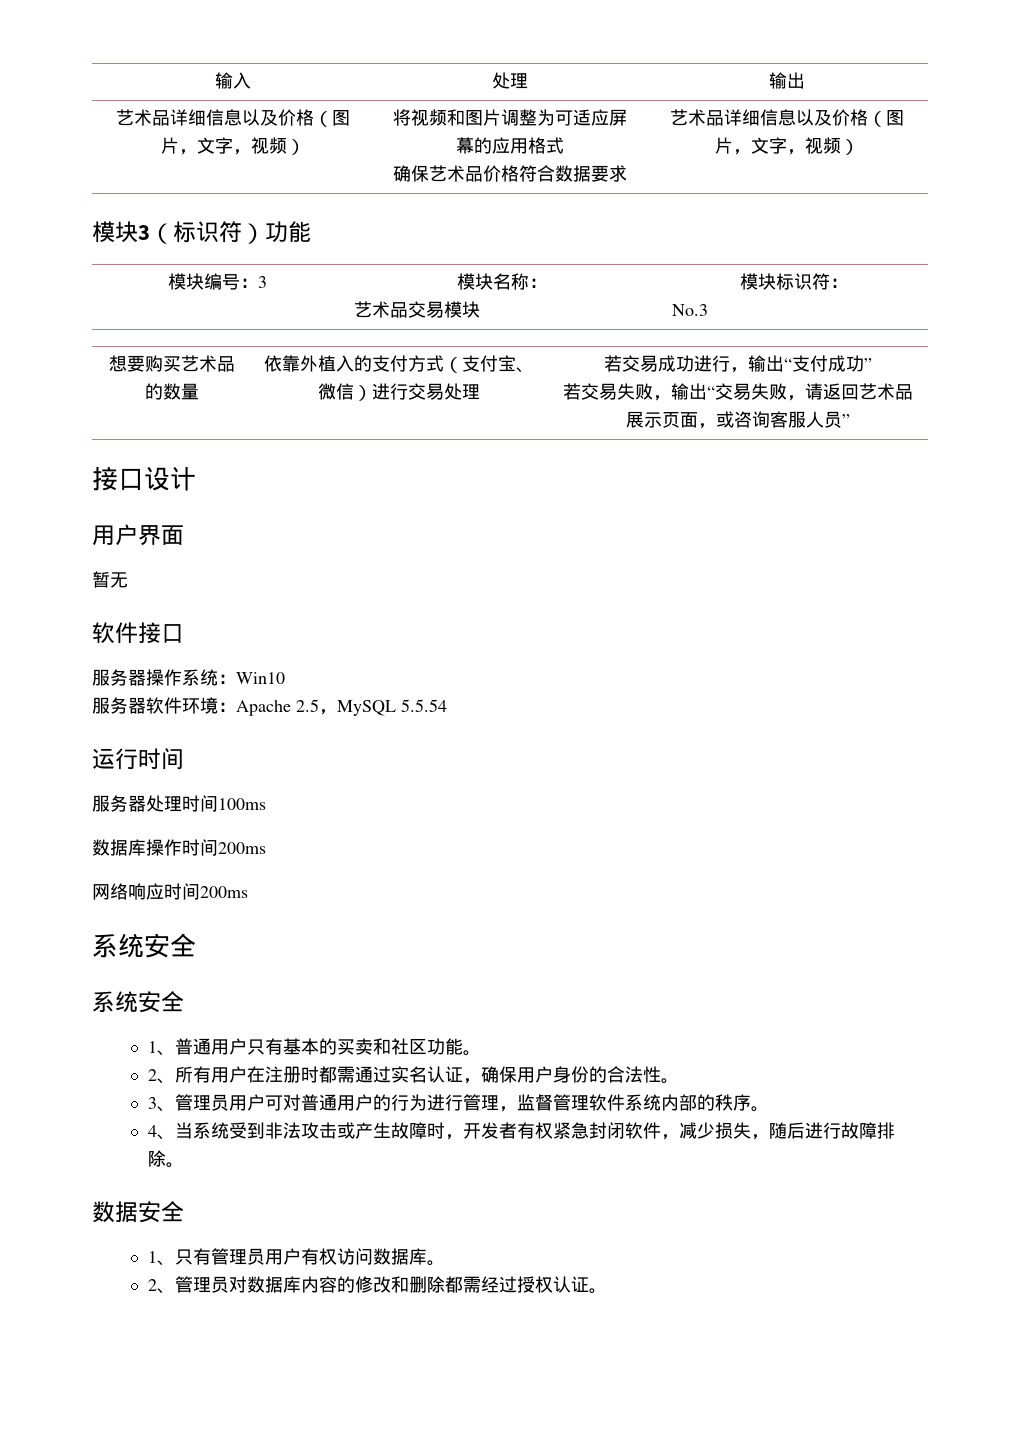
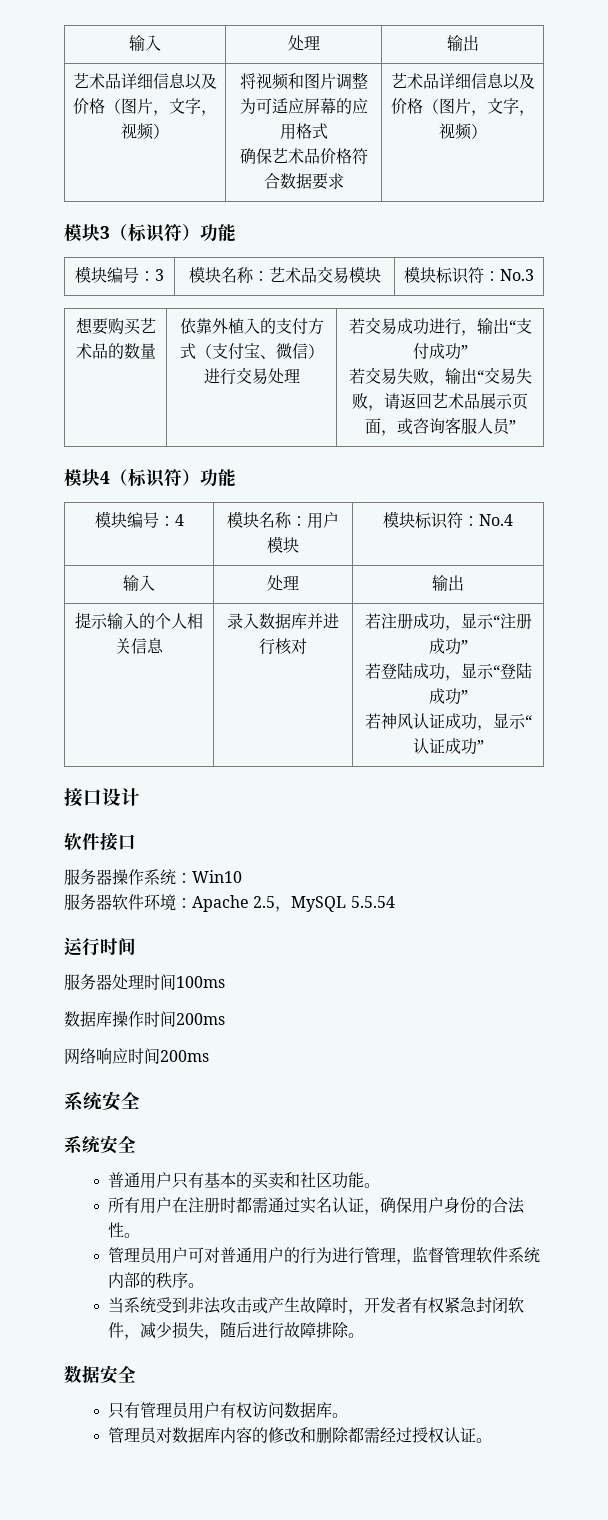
(547, 283) // -> (269, 276) none
(848, 283) // -> (500, 276) none
(850, 420) none -> [64,468,236,488] [94,511,184,528] [227,511,339,529] [267,536,299,553] [383,511,513,529] [123,575,155,591] [267,575,299,591] [432,575,464,591] [75,612,203,629] [115,638,164,654] [227,613,339,629] [259,638,307,655] [364,613,532,631] [428,638,468,655] [364,662,532,681] [428,688,468,705] [364,713,532,731] [412,738,484,755] // 模块4（标识符）功能 // 模块编号：4 | 模块名称：用户模块 | 模块标识符：No.4 // 输入 | 处理 | 输出 // 提示输入的个人相关信息 | 录入数据库并进行核对 | 若注册成功，显示“注册成功” // 若登陆成功，显示“登陆成功” // 若神风认证成功，显示“认证成功”
[92,524,184,546] [92,571,128,588] // 用户界面 // 暂无 -> (140, 797) none
[147,1041,175,1056] 1、 -> (136, 1144) none
[147,1069,175,1084] 2、 -> (381, 1185) none
[147,1097,175,1112] 3、 -> (141, 1235) none
[147,1125,175,1140] 4、 -> (205, 1285) none
[147,1251,175,1266] 1、 -> (136, 1374) none
[147,1279,175,1294] 2、 -> (349, 1415) none

